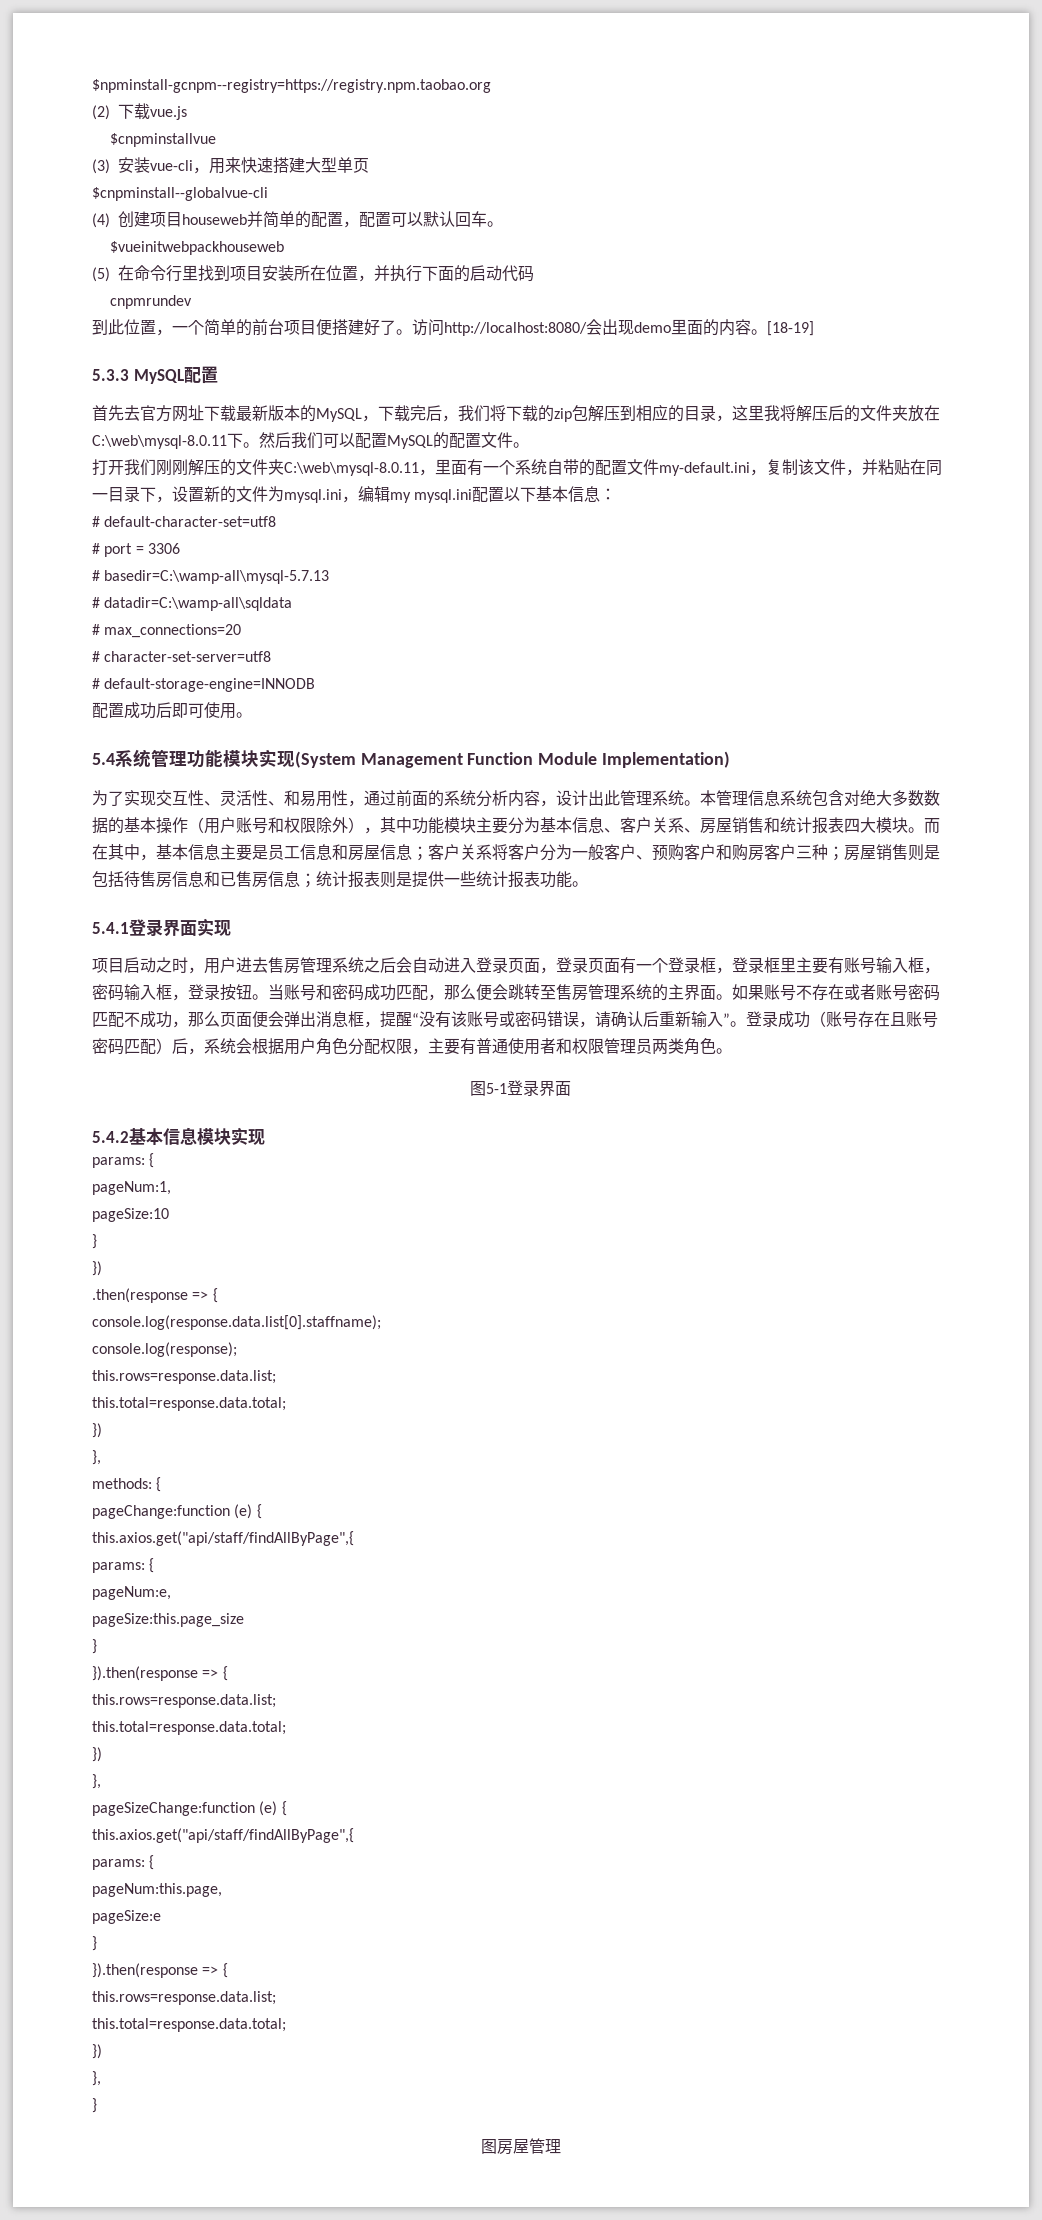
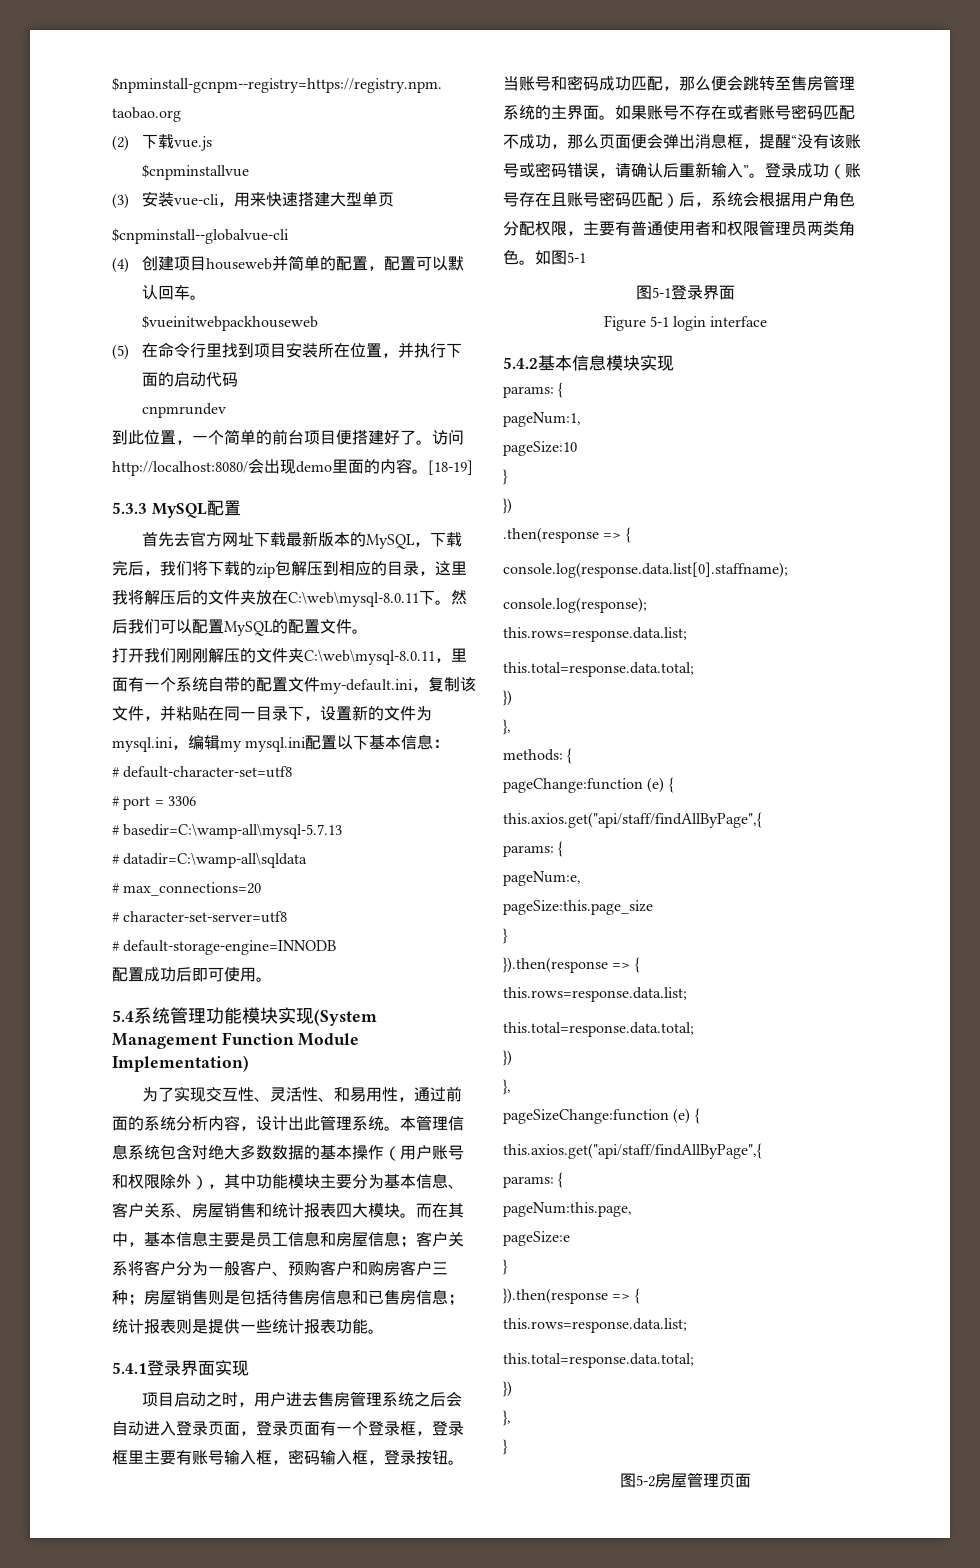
(732, 1051) none -> [535,250,586,265] 如图5-1
(571, 1088) none -> [603,315,768,331] // Figure 5-1 login interface
(497, 2146) none -> [636,1475,655,1487] 5-2
(561, 2146) none -> [719,1473,751,1488] 页面

